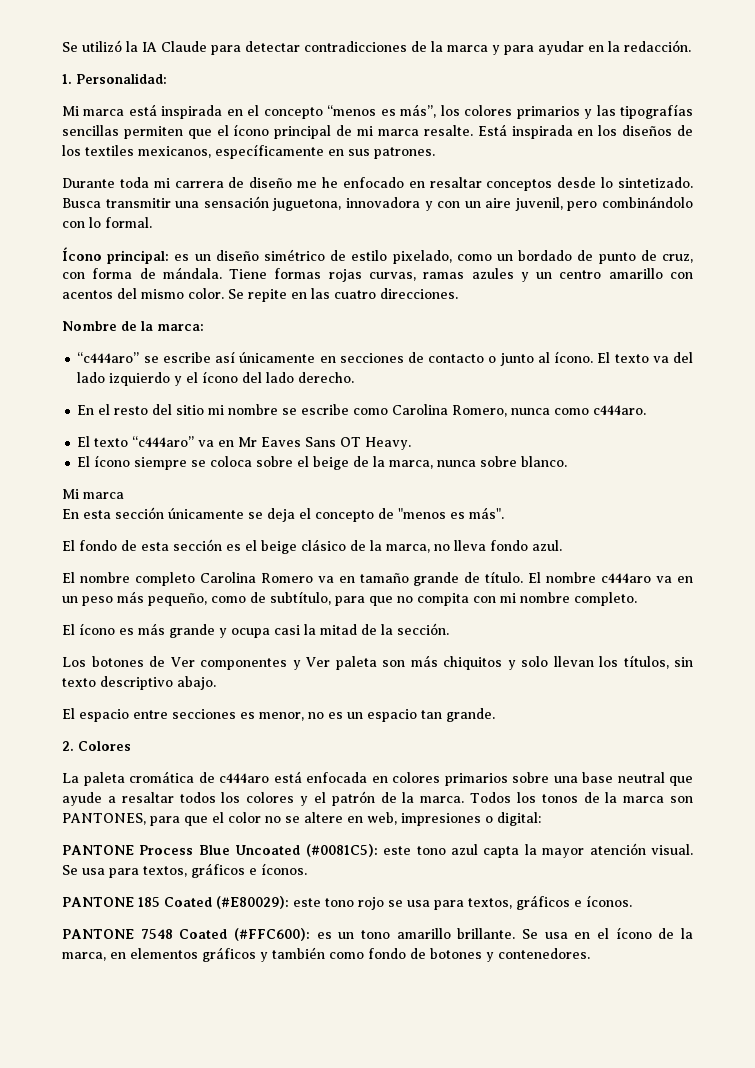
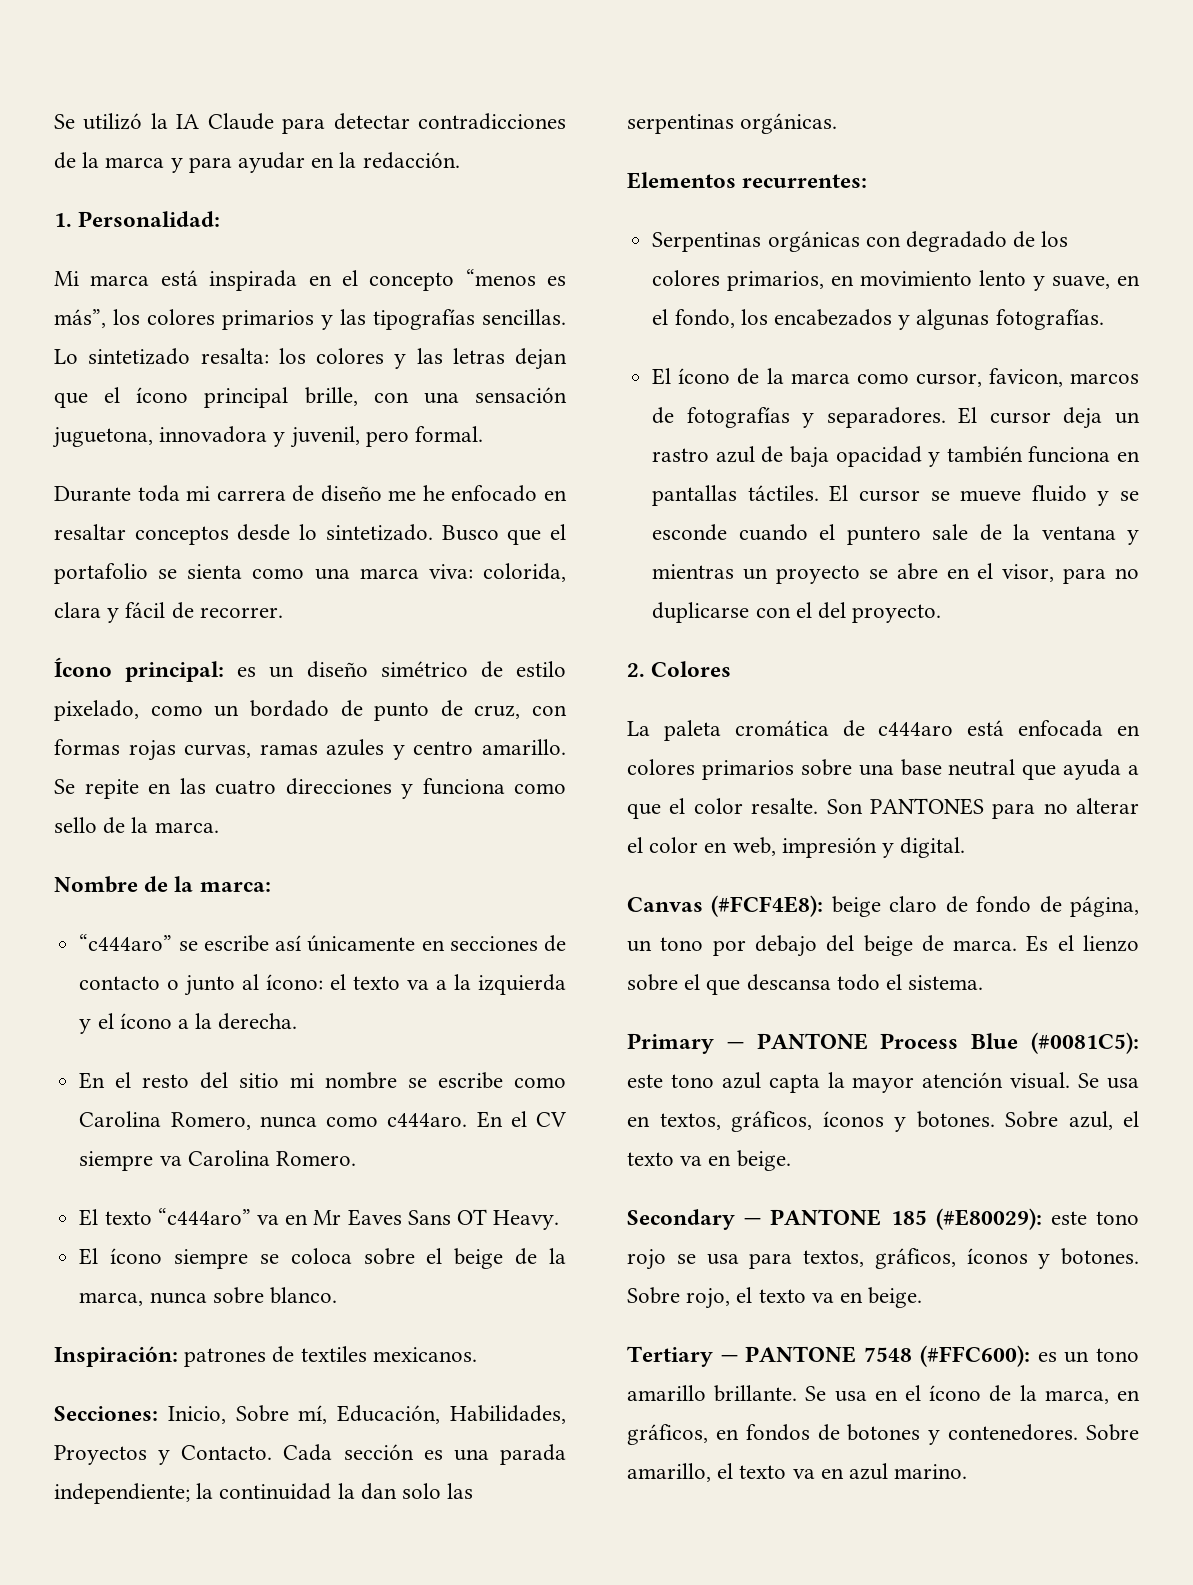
[62,124,694,139] [62,144,435,159] sencillas permiten que el ícono principal de mi marca resalte. Está inspirada en los diseños de los textiles mexicanos, específicamente en sus patrones. -> [482,309,566,325] [54,348,567,370] [54,387,567,408] [52,426,484,448] sencillas. Lo sintetizado resalta: los colores y las letras dejan que el ícono principal brille, con una sensación juguetona, innovadora y juvenil, pero formal.
[62,196,693,211] [62,217,152,228] Busca transmitir una sensación juguetona, innovadora y con un aire juvenil, pero combinándolo con lo formal. -> [441,524,566,545] [54,563,566,584] [54,602,283,623] Busco que el portafolio se sienta como una marca viva: colorida, clara y fácil de recorrer.
[92,267,268,279] forma de mándala. Tiene -> (567, 710) none
[536,268,693,279] [62,288,224,299] un centro amarillo con acentos del mismo color. -> [413,739,566,755] centro amarillo.
[380,288,458,299] direcciones. -> [285,778,566,799] [54,817,219,834] direcciones y funciona como sello de la marca.
[554,351,694,363] [77,371,355,386] ícono. El texto va del lado izquierdo y el ícono del lado derecho. -> [266,974,566,995] [79,1013,298,1034] ícono: el texto va a la izquierda y el ícono a la derecha.
(647, 410) none -> [476,1111,566,1128] [79,1150,356,1171] En el CV siempre va Carolina Romero.
[62,489,124,499] [62,507,504,522] [62,539,562,554] [62,571,693,586] [62,591,637,606] [62,623,449,638] [62,655,693,670] [62,676,216,690] [62,708,495,722] Mi marca // En esta sección únicamente se deja el concepto de "menos es más". // El fondo de esta sección es el beige clásico de la marca, no lleva fondo azul. // El nombre completo Carolina Romero va en tamaño grande de título. El nombre c444aro va en un peso más pequeño, como de subtítulo, para que no compita con mi nombre completo. // El ícono es más grande y ocupa casi la mitad de la sección. // Los botones de Ver componentes y Ver paleta son más chiquitos y solo llevan los títulos, sin texto descriptivo abajo. // El espacio entre secciones es menor, no es un espacio tan grande. -> [54,1346,477,1367] [54,1405,566,1424] [54,1444,566,1465] [54,1483,474,1504] [627,113,838,134] [627,172,868,189] [652,231,1069,252] [652,270,1140,291] [652,309,1104,330] [652,368,1139,387] [652,407,1140,429] [652,446,1140,468] [652,485,1139,506] [652,524,1139,545] [652,563,1139,584] [652,602,942,623] Inspiración: patrones de textiles mexicanos. // Secciones: Inicio, Sobre mí, Educación, Habilidades, Proyectos y Contacto. Cada sección es una parada independiente; la continuidad la dan solo las serpentinas orgánicas. // Elementos recurrentes: // Serpentinas orgánicas con degradado de los colores primarios, en movimiento lento y suave, en el fondo, los encabezados y algunas fotografías. // El ícono de la marca como cursor, favicon, marcos de fotografías y separadores. El cursor deja un rastro azul de baja opacidad y también funciona en pantallas táctiles. El cursor se mueve fluido y se esconde cuando el puntero sale de la ventana y mientras un proyecto se abre en el visor, para no duplicarse con el del proyecto.
[62,791,694,806] [62,812,541,826] ayude a resaltar todos los colores y el patrón de la marca. Todos los tonos de la marca son PANTONES, para que el color no se altere en web, impresiones o digital: // -> [1063,759,1139,780] [627,798,1139,819] [627,837,966,858] [627,895,1139,917] [627,935,1139,957] [627,974,984,995] [627,1033,744,1054] ayuda a que el color resalte. Son PANTONES para no alterar el color en web, impresión y digital. // Canvas (#FCF4E8): beige claro de fondo de página, un tono por debajo del beige de marca. Es el lienzo sobre el que descansa todo el sistema. // Primary —
[235,845,301,855] Uncoated -> (1019, 1041) none
[109,863,307,878] para textos, gráficos e íconos. // -> [627,1111,1139,1132] [627,1150,791,1171] [627,1209,762,1230] en textos, gráficos, íconos y botones. Sobre azul, el texto va en beige. // Secondary —
[164,897,212,907] Coated -> (927, 1217) none
[516,895,632,910] gráficos e íconos. // -> [874,1248,1139,1269] [627,1287,923,1309] [627,1346,738,1367] gráficos, íconos y botones. Sobre rojo, el texto va en beige. // Tertiary —
[179,929,228,939] Coated -> (913, 1354) none
[130,947,590,962] elementos gráficos y también como fondo de botones y contenedores. -> [627,1424,1139,1445] [627,1463,968,1482] gráficos, en fondos de botones y contenedores. Sobre amarillo, el texto va en azul marino.

